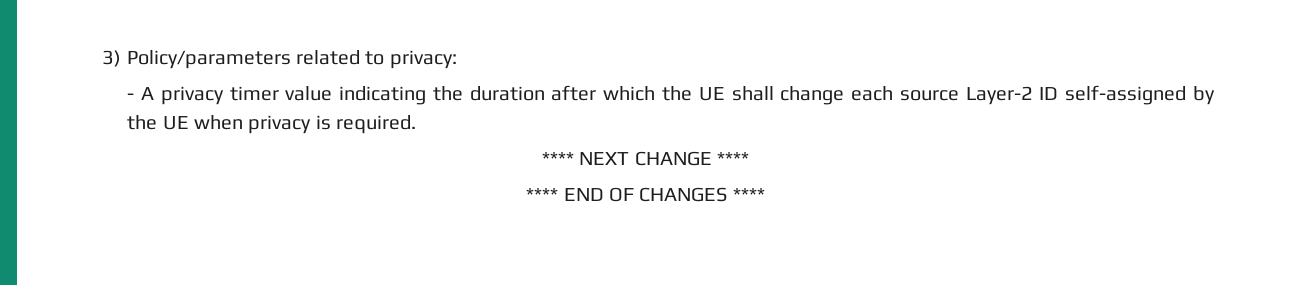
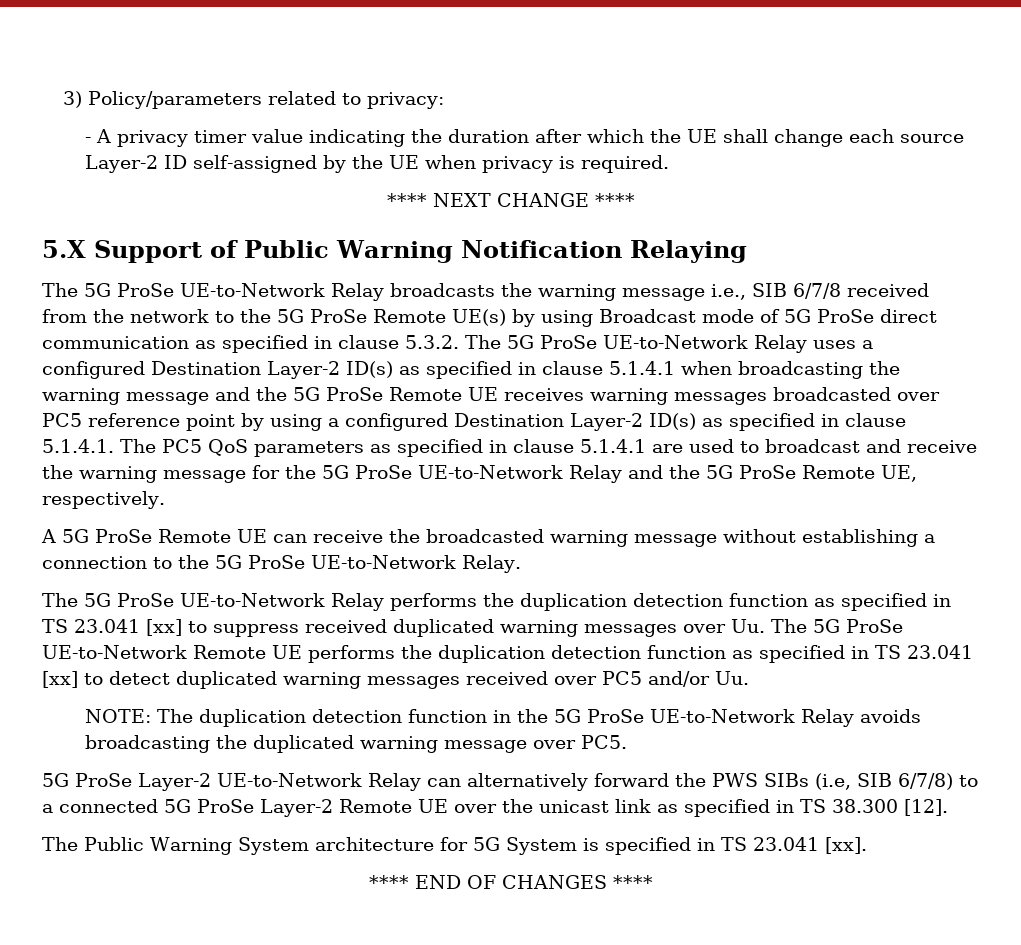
(750, 158) none -> [42,240,747,263] [42,283,929,301] [42,309,937,327] [42,335,873,353] [42,361,900,379] [42,387,940,405] [42,413,906,431] [42,439,977,457] [42,465,917,483] [42,491,165,509] [41,529,935,547] [42,555,521,573] [42,593,951,611] [42,619,903,637] [42,645,973,663] [42,671,749,689] [84,709,921,727] [84,735,627,753] [42,773,978,791] [42,799,948,817] [42,837,867,855] // 5.X Support of Public Warning Notification Relaying // The 5G ProSe UE-to-Network Relay broadcasts the warning message i.e., SIB 6/7/8 received from the network to the 5G ProSe Remote UE(s) by using Broadcast mode of 5G ProSe direct communication as specified in clause 5.3.2. The 5G ProSe UE-to-Network Relay uses a configured Destination Layer-2 ID(s) as specified in clause 5.1.4.1 when broadcasting the warning message and the 5G ProSe Remote UE receives warning messages broadcasted over PC5 reference point by using a configured Destination Layer-2 ID(s) as specified in clause 5.1.4.1. The PC5 QoS parameters as specified in clause 5.1.4.1 are used to broadcast and receive the warning message for the 5G ProSe UE-to-Network Relay and the 5G ProSe Remote UE, respectively. // A 5G ProSe Remote UE can receive the broadcasted warning message without establishing a connection to the 5G ProSe UE-to-Network Relay. // The 5G ProSe UE-to-Network Relay performs the duplication detection function as specified in TS 23.041 [xx] to suppress received duplicated warning messages over Uu. The 5G ProSe UE-to-Network Remote UE performs the duplication detection function as specified in TS 23.041 [xx] to detect duplicated warning messages received over PC5 and/or Uu. // NOTE: The duplication detection function in the 5G ProSe UE-to-Network Relay avoids broadcasting the duplicated warning message over PC5. // 5G ProSe Layer-2 UE-to-Network Relay can alternatively forward the PWS SIBs (i.e, SIB 6/7/8) to a connected 5G ProSe Layer-2 Remote UE over the unicast link as specified in TS 38.300 [12]. // The Public Warning System architecture for 5G System is specified in TS 23.041 [xx].

